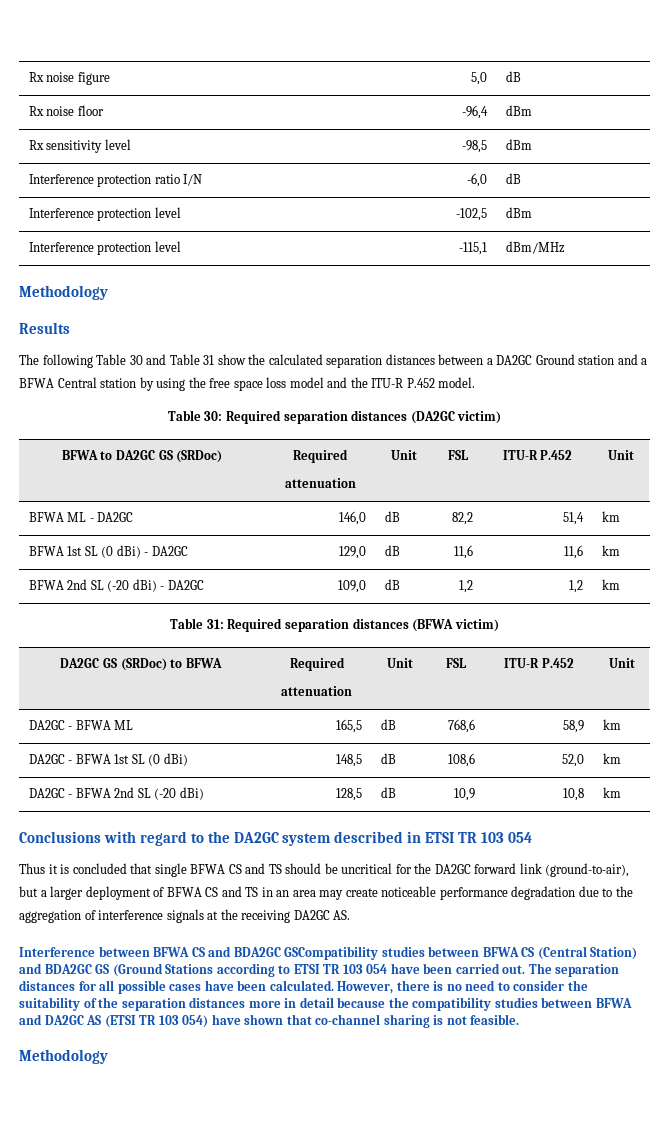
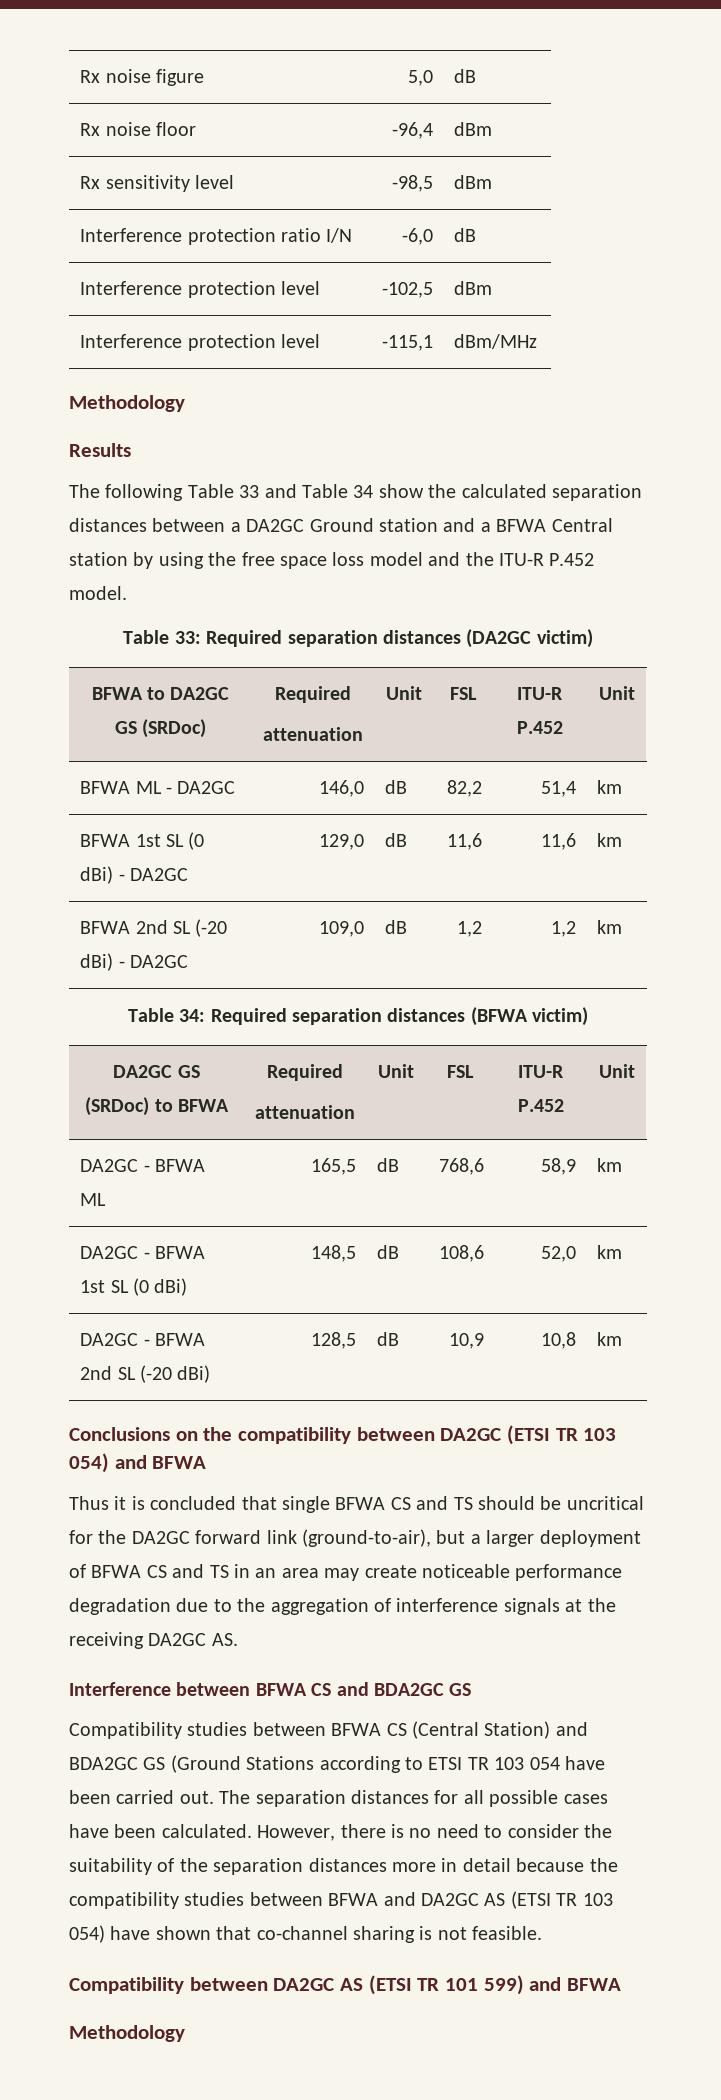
[129,355,143,365] 30 -> [239,485,260,498] 33
[203,355,215,365] 31 -> [353,485,374,498] 34
[204,411,223,421] 30: -> [174,631,201,644] 33:
[206,619,224,629] 31: -> [179,1009,206,1022] 34:
[103,831,532,846] with regard to the DA2GC system described in ETSI TR 103 054 -> [175,1425,617,1445] [69,1453,207,1473] on the compatibility between DA2GC (ETSI TR 103 054) and BFWA
[284,946,379,960] GSCompatibility -> [449,1683,472,1696] [69,1722,182,1739] GS // Compatibility
(520, 1019) none -> [69,1975,622,1995] // Compatibility between DA2GC AS (ETSI TR 101 599) and BFWA

